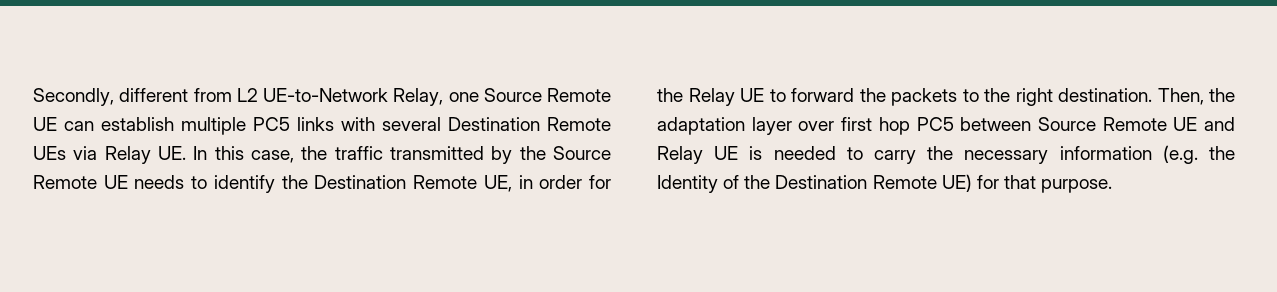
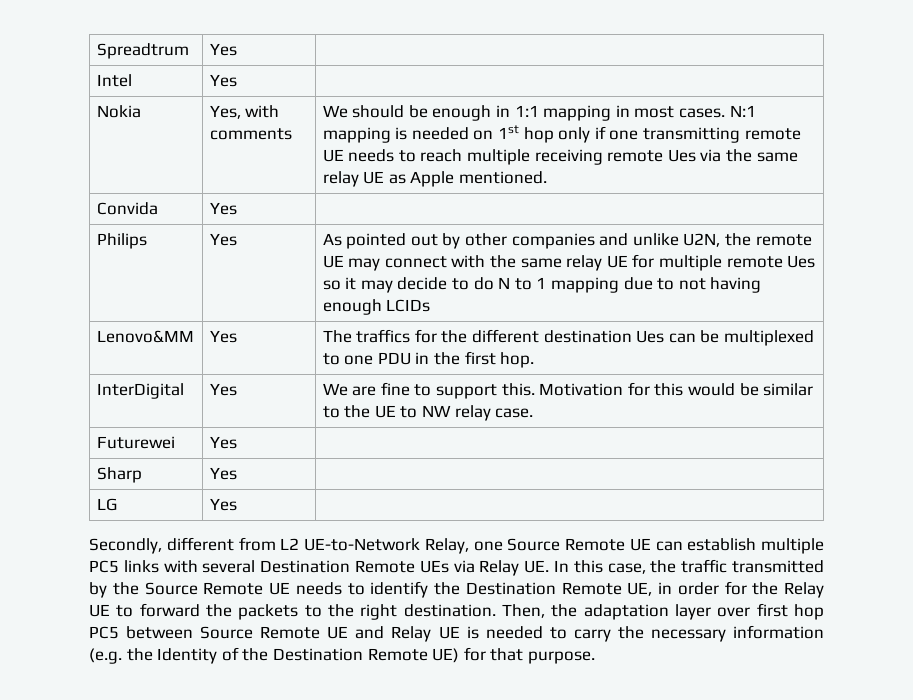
(33, 97) none -> [96,43,189,59] [209,43,237,56] [96,74,132,87] [209,74,237,87] [96,105,141,118] [209,105,280,119] [209,128,292,140] [322,105,756,121] [322,125,801,143] [322,149,798,165] [322,171,547,187] [96,202,158,215] [209,202,237,215] [96,233,147,249] [209,233,237,246] [322,233,812,249] [322,254,816,271] [322,277,762,293] [322,299,431,315] [96,330,194,343] [209,330,237,343] [322,329,814,346] [322,351,535,368] [96,383,184,399] [209,383,237,396] [322,382,814,399] [322,405,534,421] [96,436,175,449] [209,436,237,449] [96,467,142,483] [209,467,237,480] [96,498,117,511] [209,498,237,511] Spreadtrum | Yes | // Intel | Yes | // Nokia | Yes, with comments | We should be enough in 1:1 mapping in most cases. N:1 mapping is needed on 1st hop only if one transmitting remote UE needs to reach multiple receiving remote Ues via the same relay UE as Apple mentioned. // Convida | Yes | // Philips | Yes | As pointed out by other companies and unlike U2N, the remote UE may connect with the same relay UE for multiple remote Ues so it may decide to do N to 1 mapping due to not having enough LCIDs // Lenovo&MM | Yes | The traffics for the different destination Ues can be multiplexed to one PDU in the first hop. // InterDigital | Yes | We are fine to support this. Motivation for this would be similar to the UE to NW relay case. // Futurewei | Yes | // Sharp | Yes | // LG | Yes | //

